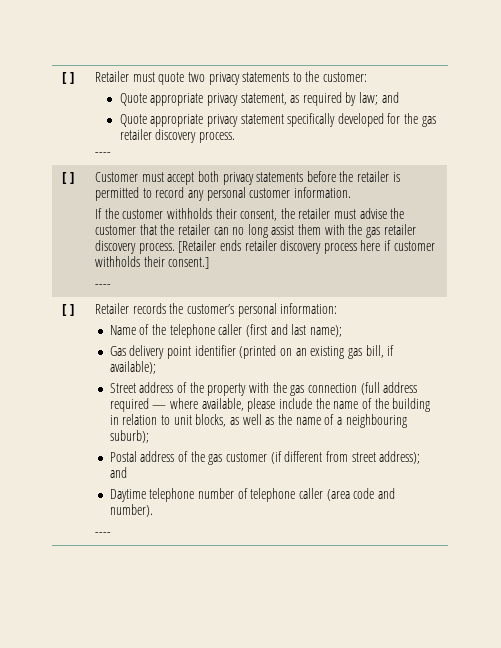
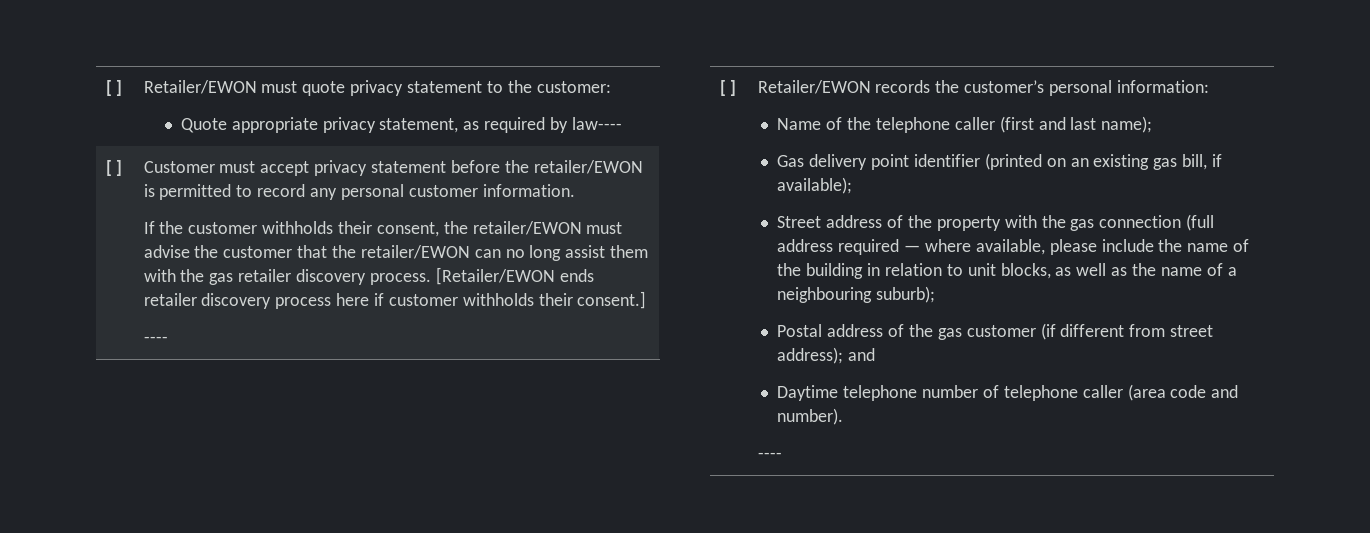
[61,72,74,84] [94,71,129,82] [ ] | Retailer -> [105,80,123,96] [143,80,257,94] [ ] | Retailer/EWON
[187,72,290,85] two privacy statements -> [350,80,483,96] privacy statement
[359,92,399,105] [119,113,436,127] [119,129,235,143] [94,152,111,156] law; and // Quote appropriate privacy statement specifically developed for the gas retailer discovery process. // ---- -> [571,117,622,130] law----
[197,171,304,185] both privacy statements -> [314,160,447,176] privacy statement
[357,171,390,182] retailer -> [533,160,643,174] retailer/EWON
[298,208,331,219] retailer -> [472,221,582,235] retailer/EWON
[177,224,210,235] retailer -> [360,245,470,259] retailer/EWON
[178,240,217,253] [Retailer -> [435,267,555,285] [Retailer/EWON
[94,303,129,314] Retailer -> [757,80,871,94] Retailer/EWON

